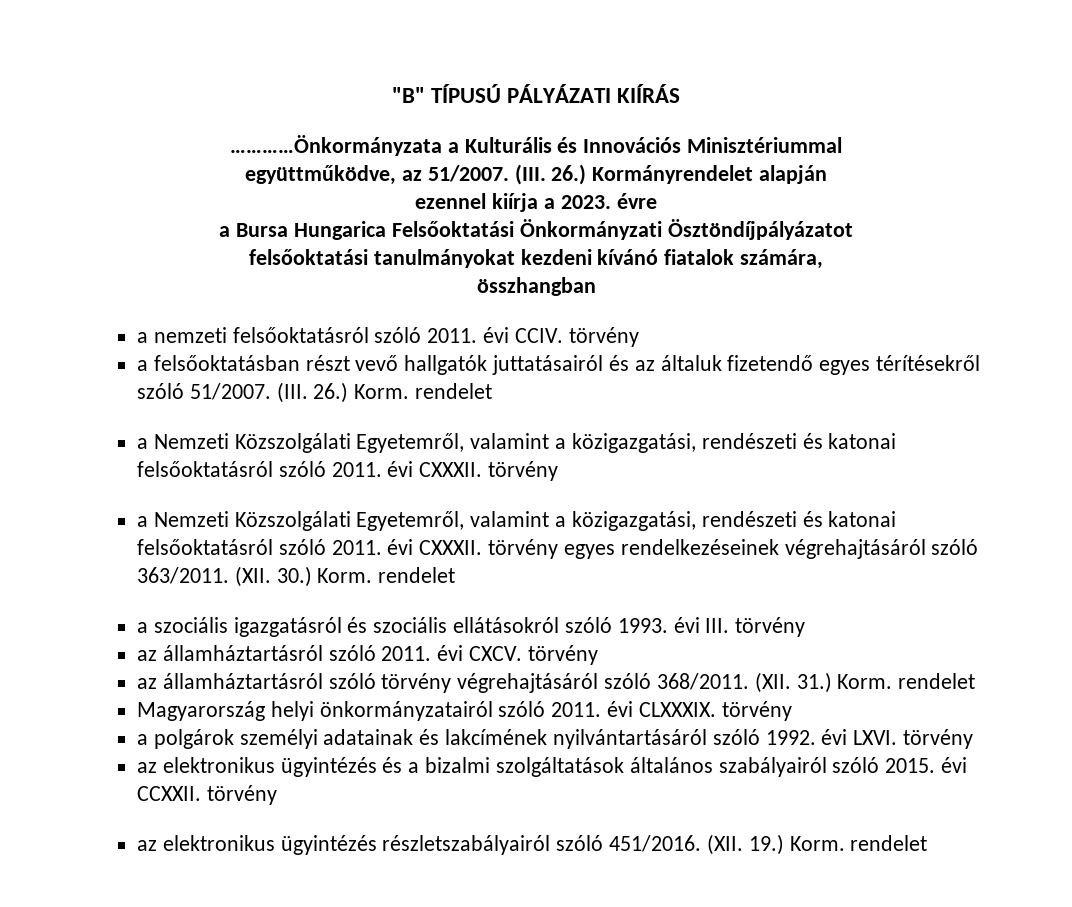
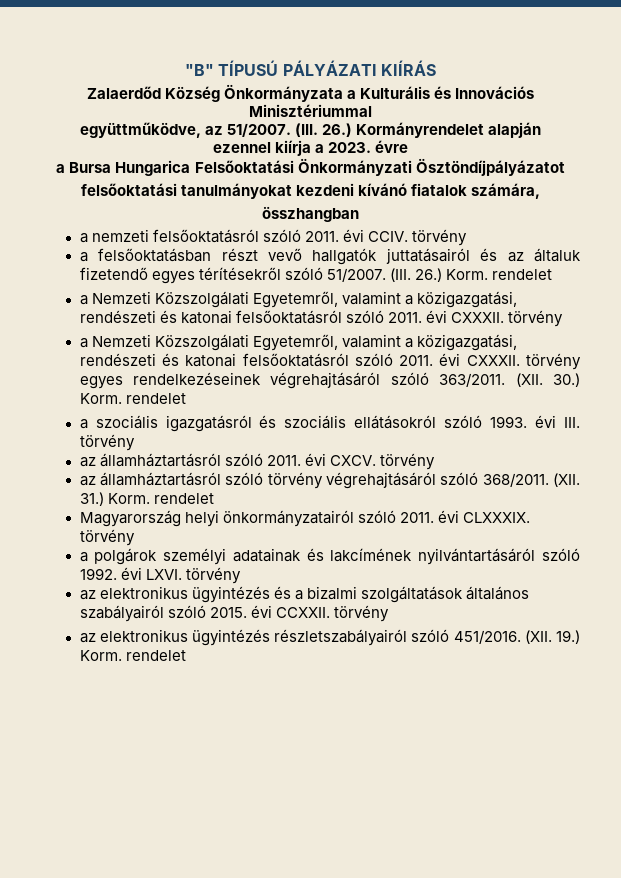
[229,135,442,156] …………Önkormányzata -> [86,84,343,102] Zalaerdőd Község Önkormányzata

